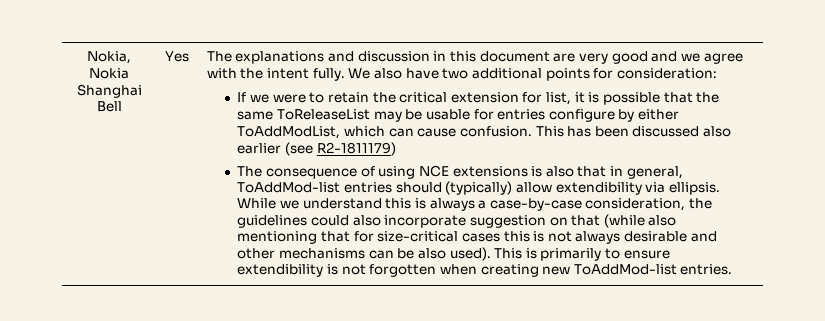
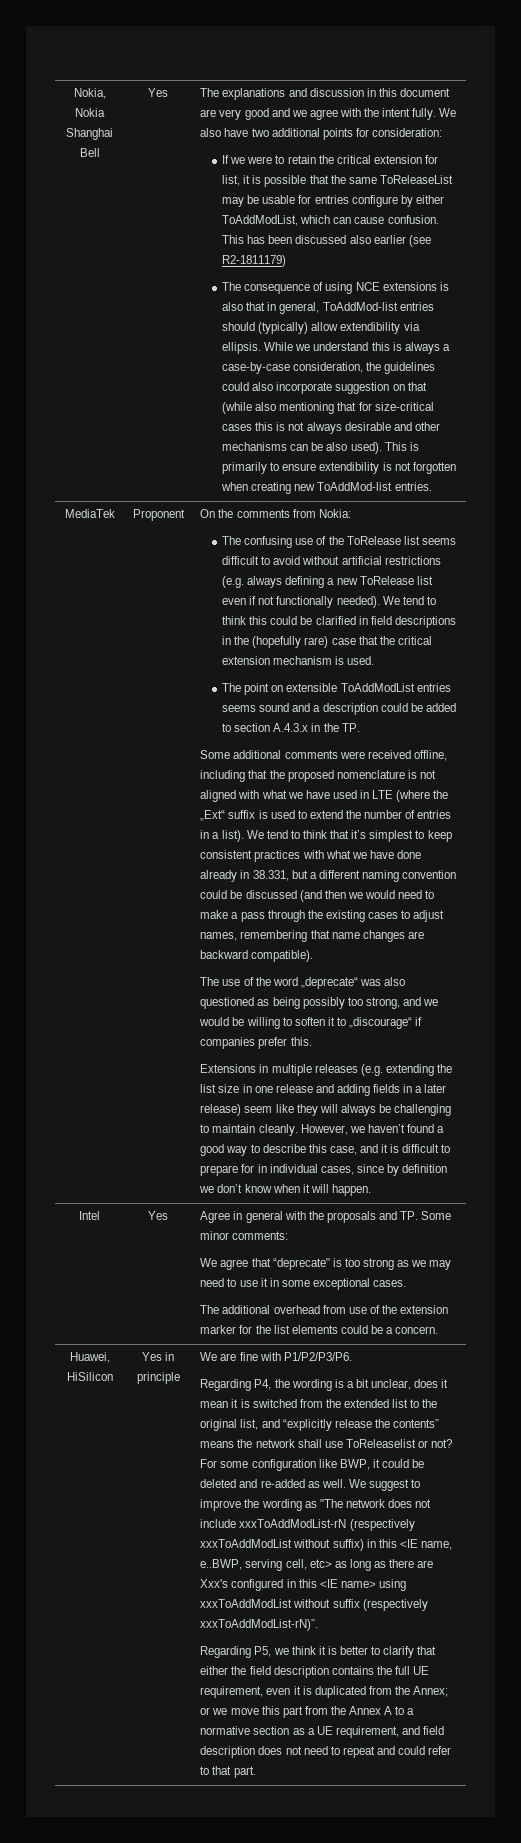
(733, 269) none -> [64,509,115,518] [132,509,185,521] [200,509,351,518] [222,536,456,548] [222,556,441,565] [222,576,433,588] [222,596,436,608] [222,616,456,628] [222,636,432,648] [222,656,375,665] [222,683,451,695] [222,703,456,715] [222,723,360,732] [200,750,447,761] [200,770,436,782] [200,790,449,802] [200,810,452,821] [200,830,452,842] [200,850,421,862] [200,870,457,882] [200,890,435,902] [200,910,445,922] [200,930,424,942] [200,950,314,962] [200,977,406,989] [200,997,439,1009] [199,1017,423,1029] [200,1037,312,1049] [200,1064,452,1076] [200,1084,447,1096] [200,1104,452,1116] [200,1124,445,1136] [200,1144,451,1156] [200,1164,448,1176] [199,1184,371,1196] [79,1211,100,1220] [148,1211,168,1220] [200,1211,452,1223] [200,1231,289,1240] [200,1258,452,1270] [200,1278,407,1290] [200,1305,449,1314] [200,1325,439,1334] [69,1352,110,1363] [66,1372,113,1381] [141,1352,175,1361] [136,1372,180,1384] [200,1352,352,1361] [200,1379,449,1391] [200,1399,438,1408] [200,1419,439,1431] [200,1439,453,1448] [200,1459,425,1471] [200,1479,421,1491] [200,1499,432,1511] [200,1519,415,1531] [200,1539,452,1551] [200,1559,434,1571] [200,1579,406,1591] [200,1599,428,1611] [200,1619,319,1631] [200,1646,437,1658] [200,1666,430,1678] [200,1686,449,1698] [200,1706,415,1718] [200,1726,445,1738] [200,1746,452,1758] [200,1766,256,1778] // MediaTek | Proponent | On the comments from Nokia: // The confusing use of the ToRelease list seems difficult to avoid without artificial restrictions (e.g. always defining a new ToRelease list even if not functionally needed). We tend to think this could be clarified in field descriptions in the (hopefully rare) case that the critical extension mechanism is used. // The point on extensible ToAddModList entries seems sound and a description could be added to section A.4.3.x in the TP. // Some additional comments were received offline, including that the proposed nomenclature is not aligned with what we have used in LTE (where the „Ext“ suffix is used to extend the number of entries in a list). We tend to think that it’s simplest to keep consistent practices with what we have done already in 38.331, but a different naming convention could be discussed (and then we would need to make a pass through the existing cases to adjust names, remembering that name changes are backward compatible). // The use of the word „deprecate“ was also questioned as being possibly too strong, and we would be willing to soften it to „discourage“ if companies prefer this. // Extensions in multiple releases (e.g. extending the list size in one release and adding fields in a later release) seem like they will always be challenging to maintain cleanly. However, we haven’t found a good way to describe this case, and it is difficult to prepare for in individual cases, since by definition we don’t know when it will happen. // Intel | Yes | Agree in general with the proposals and TP. Some minor comments: // We agree that “deprecate" is too strong as we may need to use it in some exceptional cases. // The additional overhead from use of the extension marker for the list elements could be a concern. // Huawei, HiSilicon | Yes in principle | We are fine with P1/P2/P3/P6. // Regarding P4, the wording is a bit unclear, does it mean it is switched from the extended list to the original list, and “explicitly release the contents” means the network shall use ToReleaselist or not? For some configuration like BWP, it could be deleted and re-added as well. We suggest to improve the wording as "The network does not include xxxToAddModList-rN (respectively xxxToAddModList without suffix) in this <IE name, e..BWP, serving cell, etc> as long as there are Xxx's configured in this <IE name> using xxxToAddModList without suffix (respectively xxxToAddModList-rN)”. // Regarding P5, we think it is better to clarify that either the field description contains the full UE requirement, even it is duplicated from the Annex; or we move this part from the Annex A to a normative section as a UE requirement, and field description does not need to repeat and could refer to that part.

